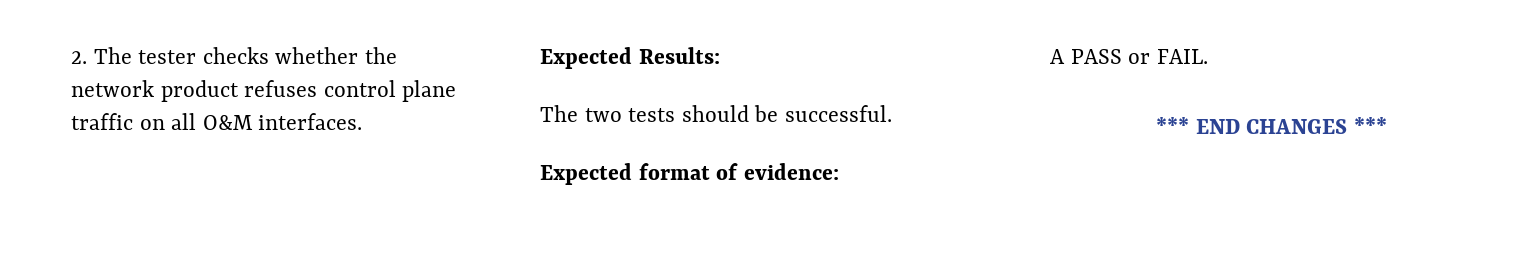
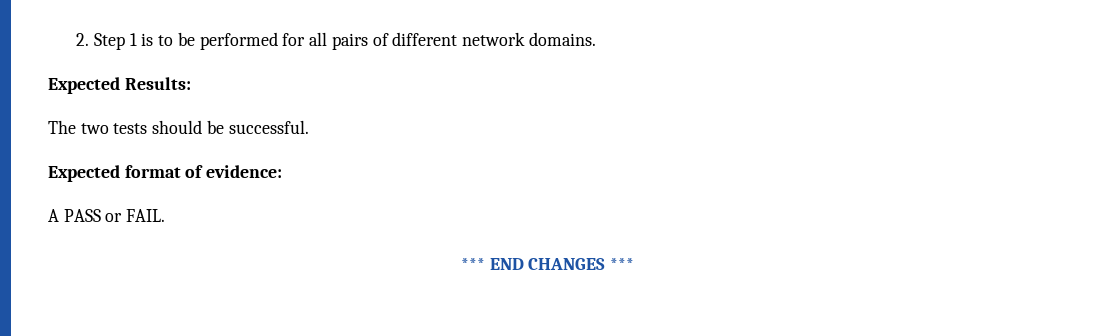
[93,47,398,64] [70,80,457,102] [70,113,363,130] The tester checks whether the network product refuses control plane traffic on all O&M interfaces. -> [94,32,596,50] Step 1 is to be performed for all pairs of different network domains.

